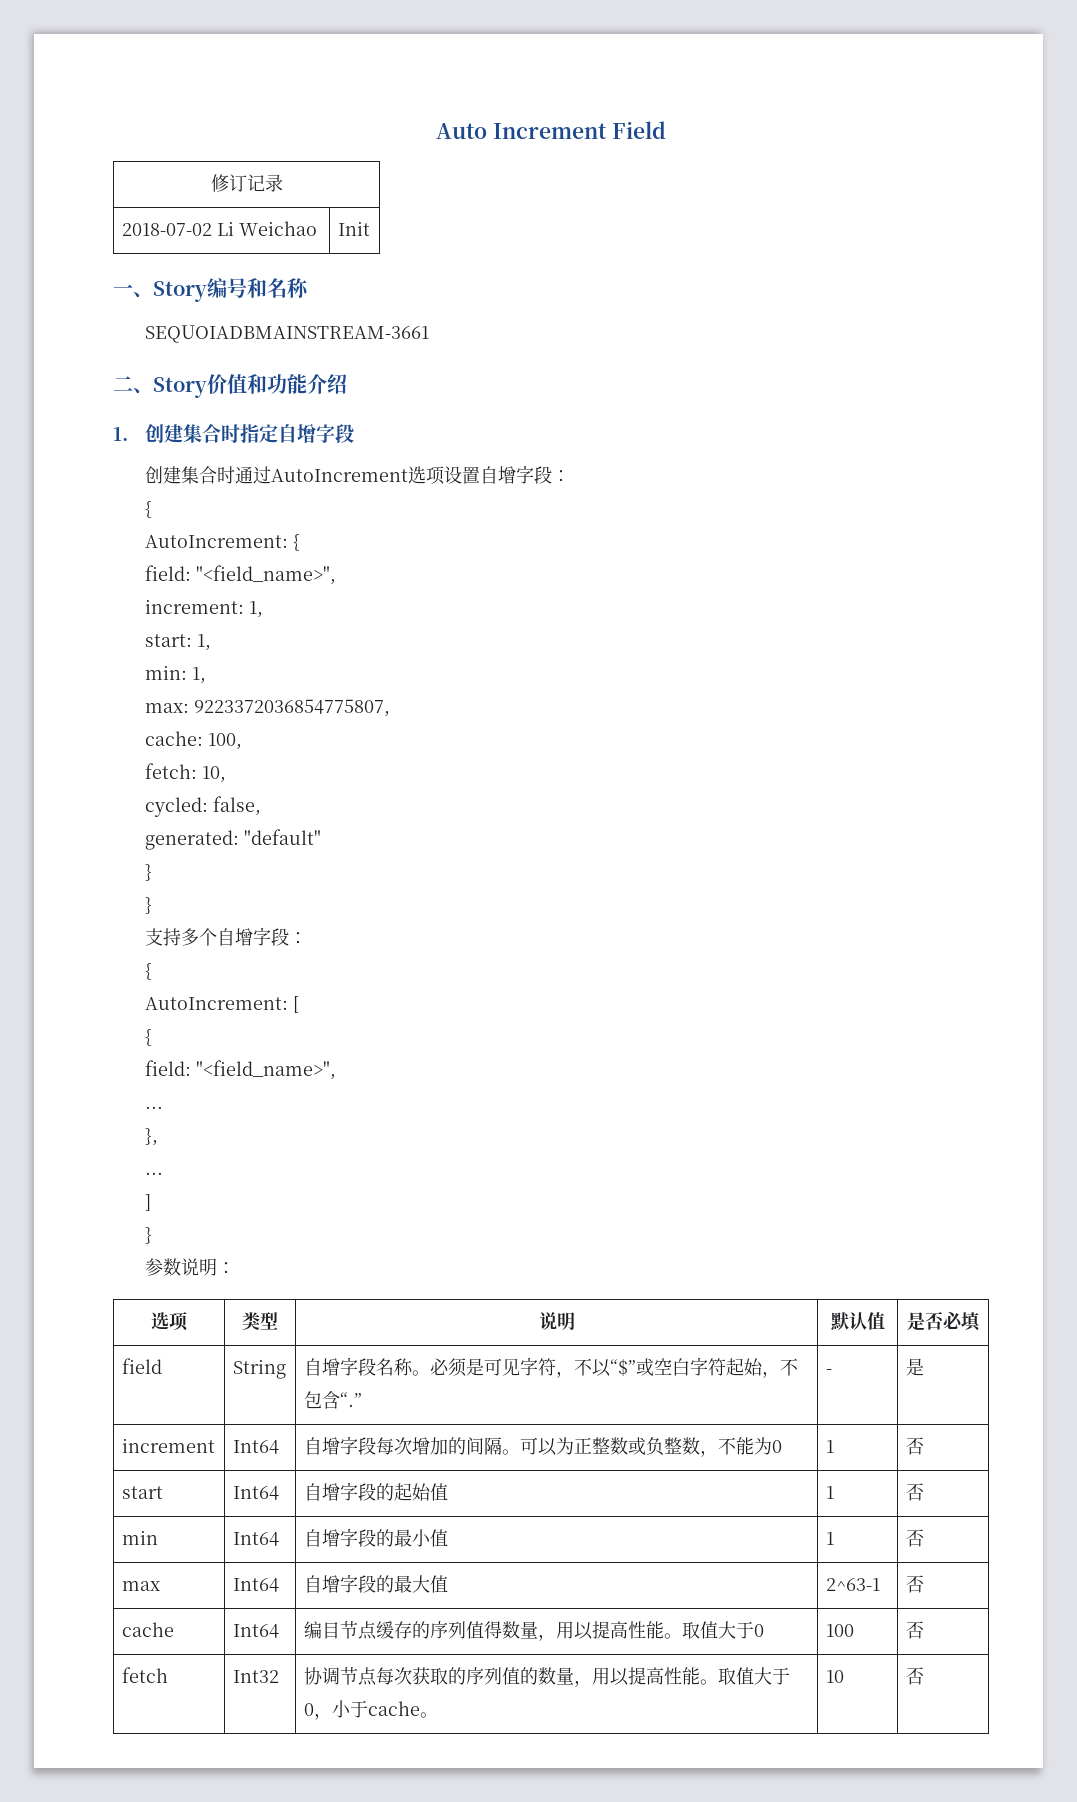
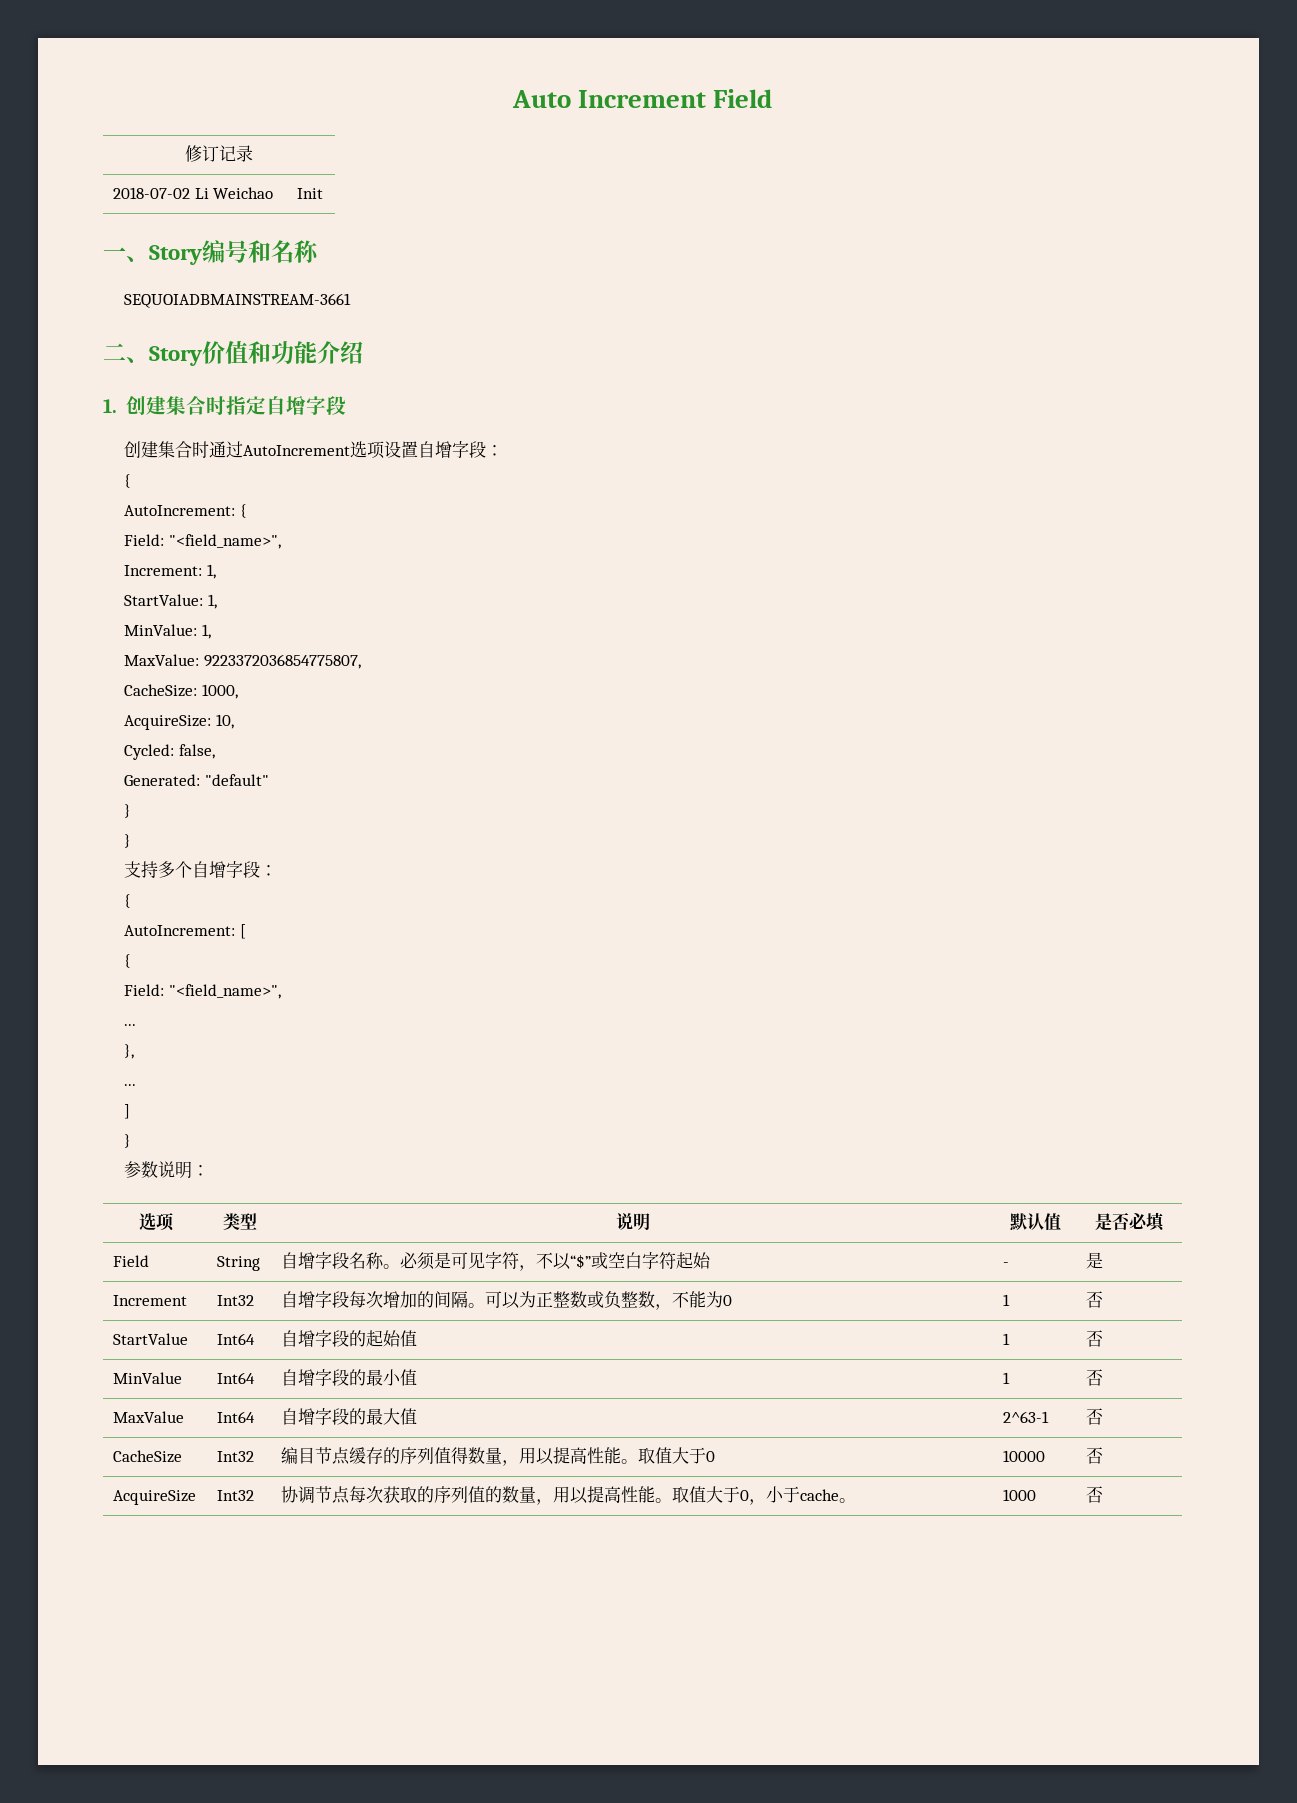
[145,565,337,585] [145,599,264,618] [145,634,212,651] [145,665,207,684] [145,703,190,713] field: "<field_name>", // increment: 1, // start: 1, // min: 1, // max: -> [124,534,281,549] [124,564,216,579] [124,594,217,609] [124,624,211,639] [124,654,200,666] Field: "<field_name>", // Increment: 1, // StartValue: 1, // MinValue: 1, // MaxValue:
[145,731,243,750] [145,763,198,779] cache: 100, // fetch: -> [124,684,238,699] [124,715,212,730] CacheSize: 1000, // AcquireSize:
[145,797,209,817] cycled: -> [124,744,175,760] Cycled:
[145,830,240,850] generated: -> [124,774,201,786] Generated:
[145,1060,192,1076] field: -> [124,984,165,996] Field:
[121,1358,162,1374] field -> [113,1255,150,1267] Field
[761,1358,798,1378] [303,1391,362,1409] ，不包含“.” -> (712, 1260) none
[121,1438,215,1453] [232,1440,279,1454] increment | Int64 -> [113,1295,188,1306] [217,1295,255,1306] Increment | Int32
[121,1486,163,1499] start -> [113,1333,189,1345] StartValue
[121,1530,158,1545] min -> [113,1372,183,1384] MinValue
[121,1581,160,1591] max -> [113,1411,185,1423] MaxValue
[121,1622,174,1637] [232,1624,279,1638] cache | Int64 -> [113,1450,183,1463] [217,1451,255,1462] CacheSize | Int32
[825,1624,854,1637] [905,1621,924,1639] [121,1667,168,1683] 100 | 否 // fetch -> [1003,1450,1046,1462] [1086,1447,1104,1464] [113,1490,197,1505] 10000 | 否 // AcquireSize
[825,1670,844,1683] 10 -> [1003,1489,1037,1501] 1000

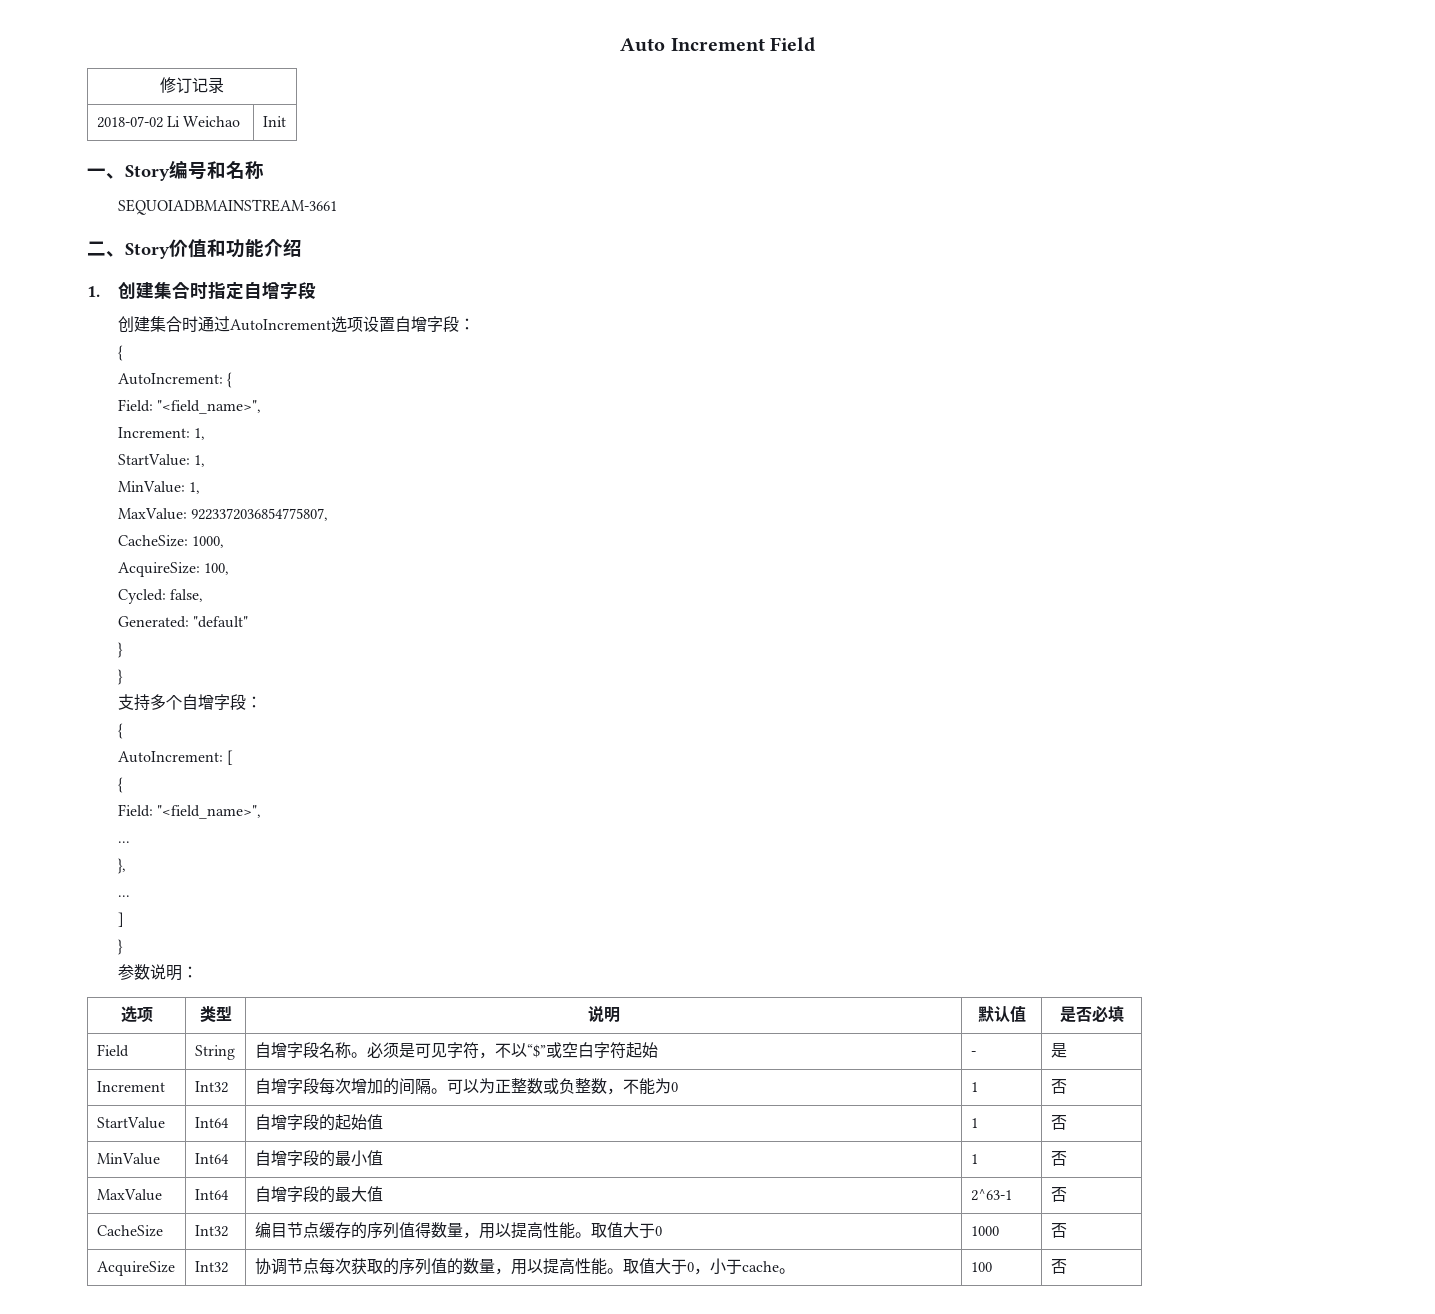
[215,714,234,729] 10, -> [204,563,230,575] 100,
[1003,1450,1046,1462] 10000 -> [970,1226,999,1236] 1000
[1003,1489,1037,1501] 1000 -> [970,1262,992,1272] 100

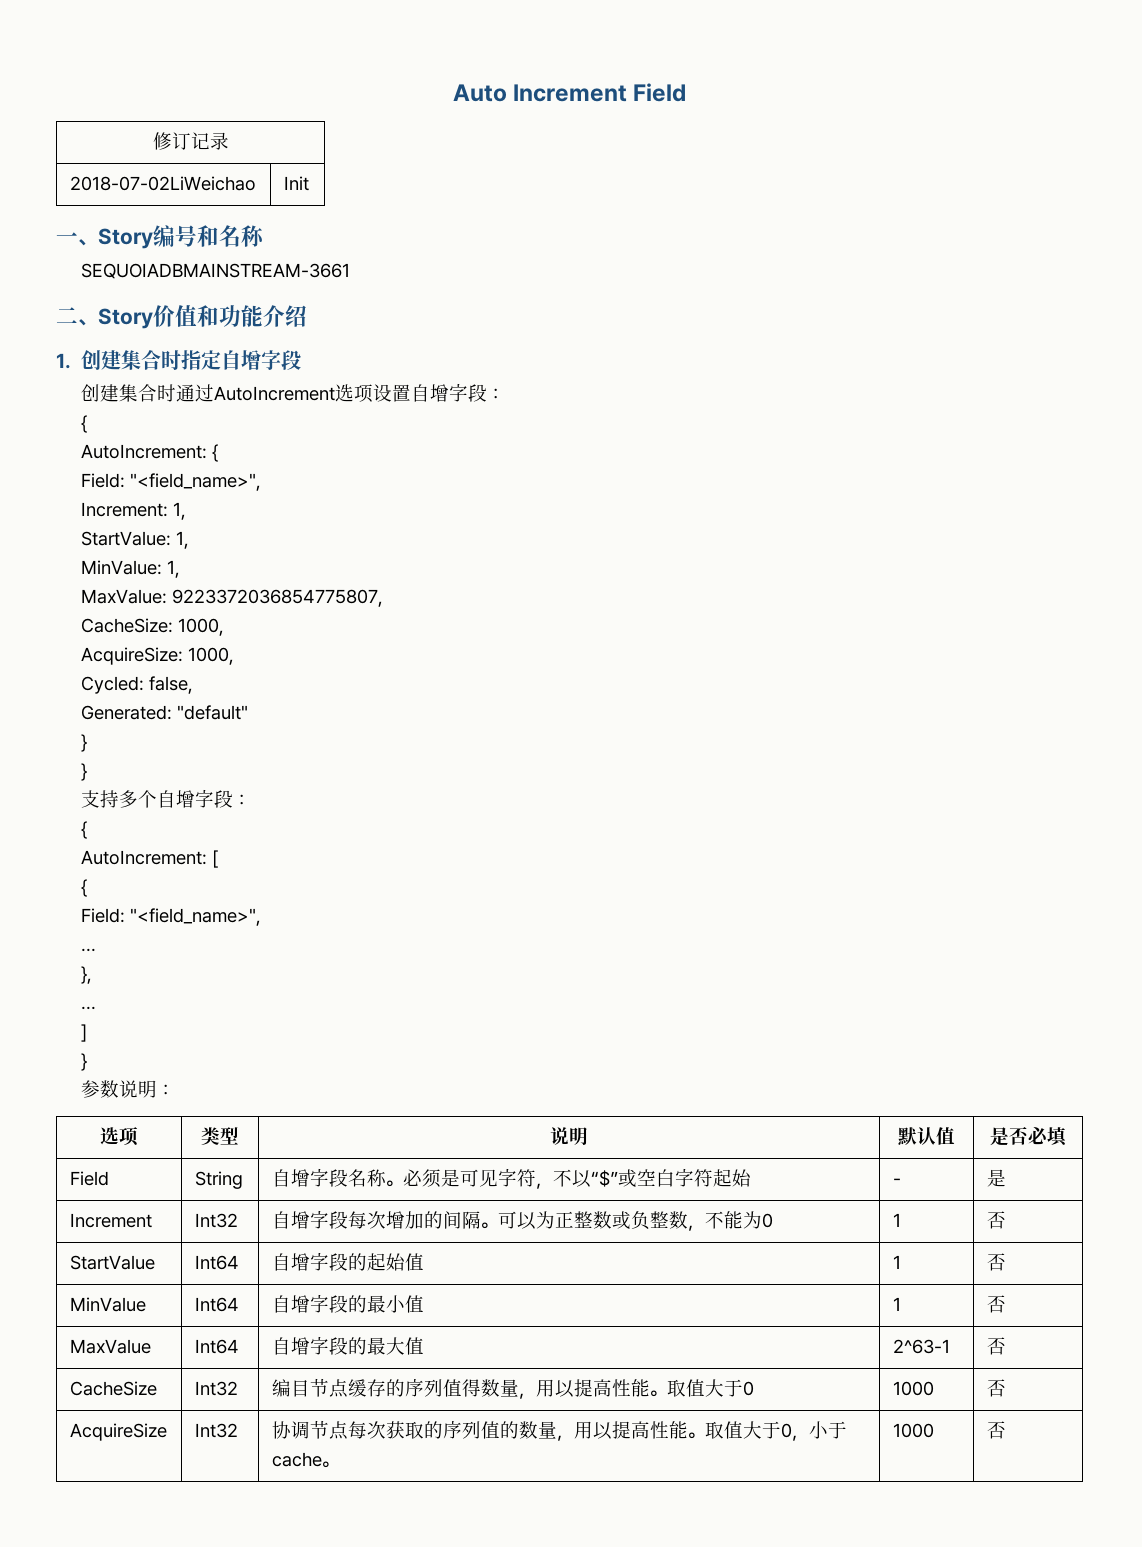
[96,116,241,128] 2018-07-02 Li Weichao -> [69,176,256,191] 2018-07-02LiWeichao
[204,563,230,575] 100, -> [187,647,234,665] 1000,
[970,1262,992,1272] 100 -> [892,1423,934,1438] 1000

